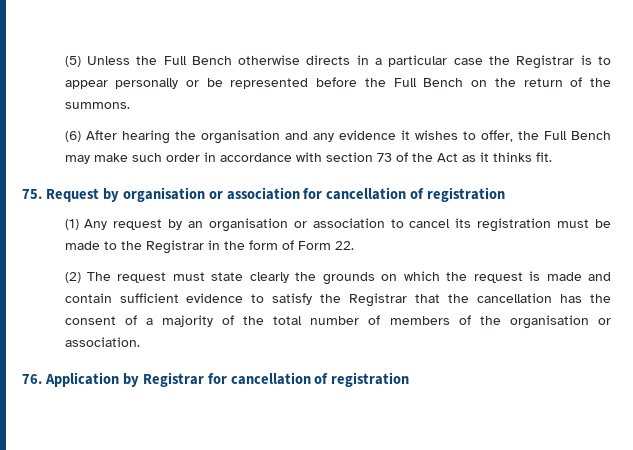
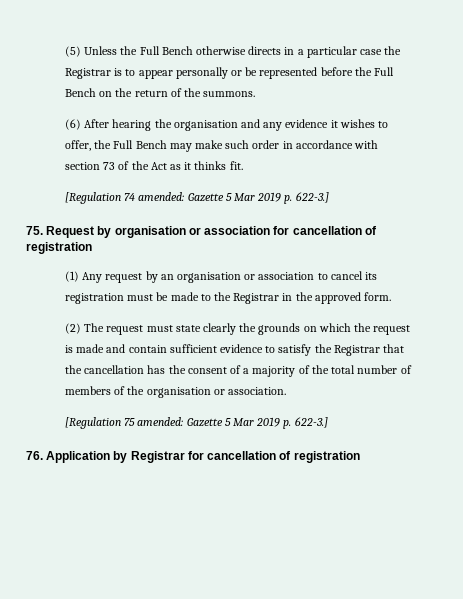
(552, 157) none -> [64,192,329,204] // [Regulation 74 amended: Gazette 5 Mar 2019 p. 622-3.]
[248,240,354,250] form of Form 22. -> [314,292,392,304] approved form.
(140, 342) none -> [64,417,328,429] // [Regulation 75 amended: Gazette 5 Mar 2019 p. 622-3.]

